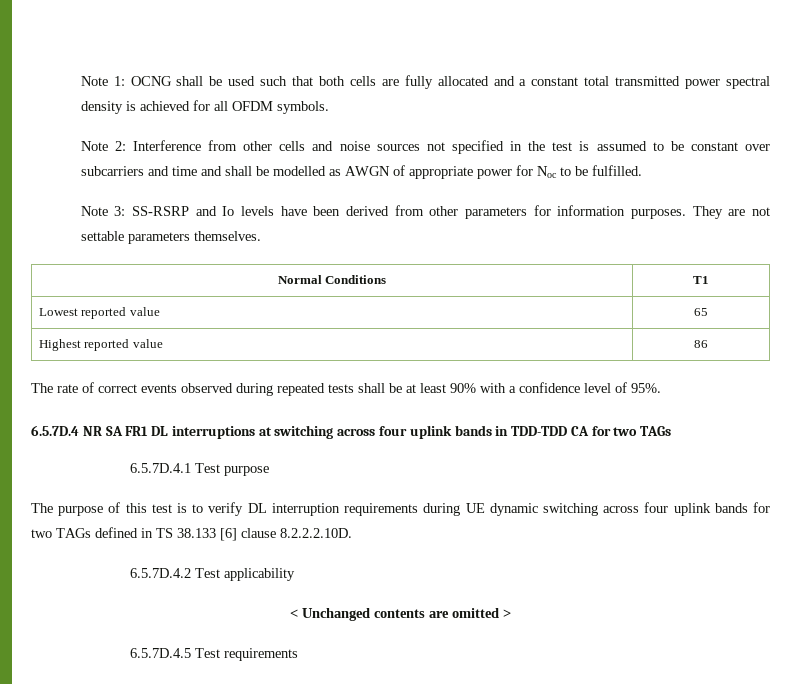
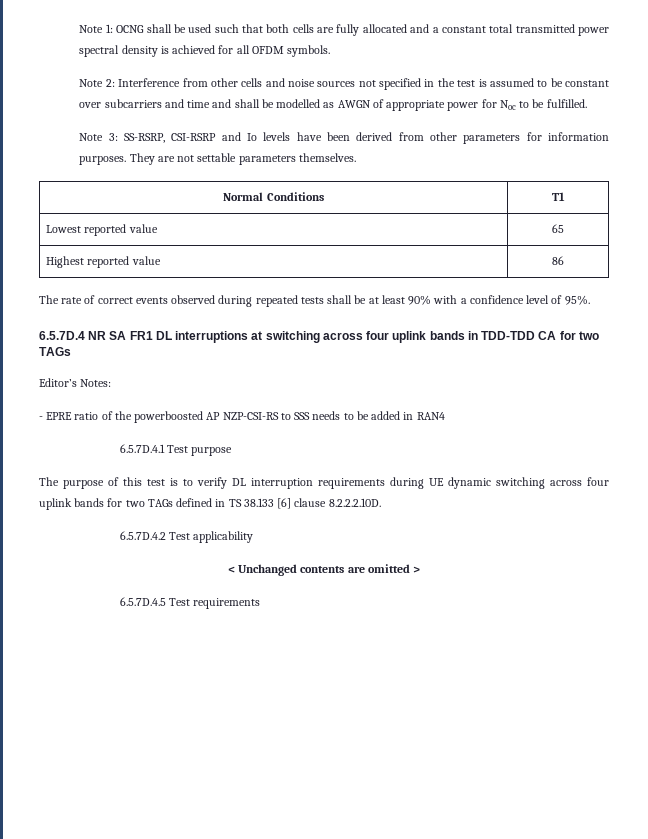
[132,206,190,216] SS-RSRP -> [124,133,217,143] SS-RSRP, CSI-RSRP
(672, 431) none -> [39,378,112,387] [39,411,445,423] // Editor’s Notes: // - EPRE ratio of the powerboosted AP NZP-CSI-RS to SSS needs to be added in RAN4

